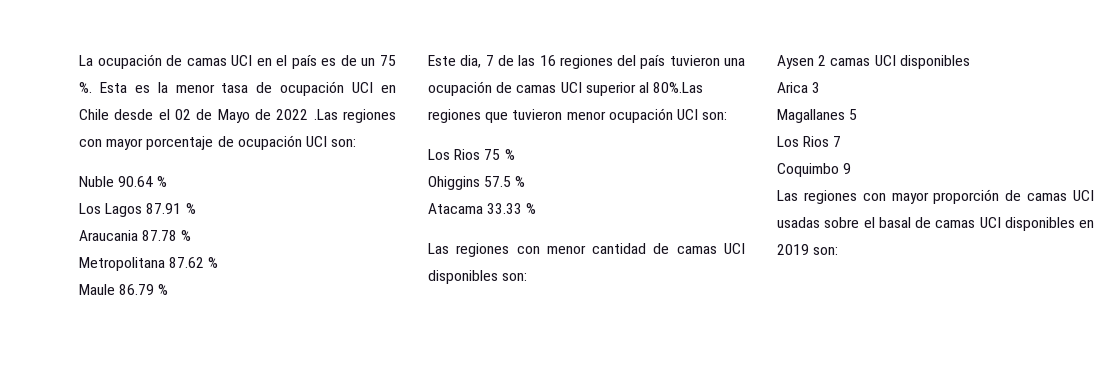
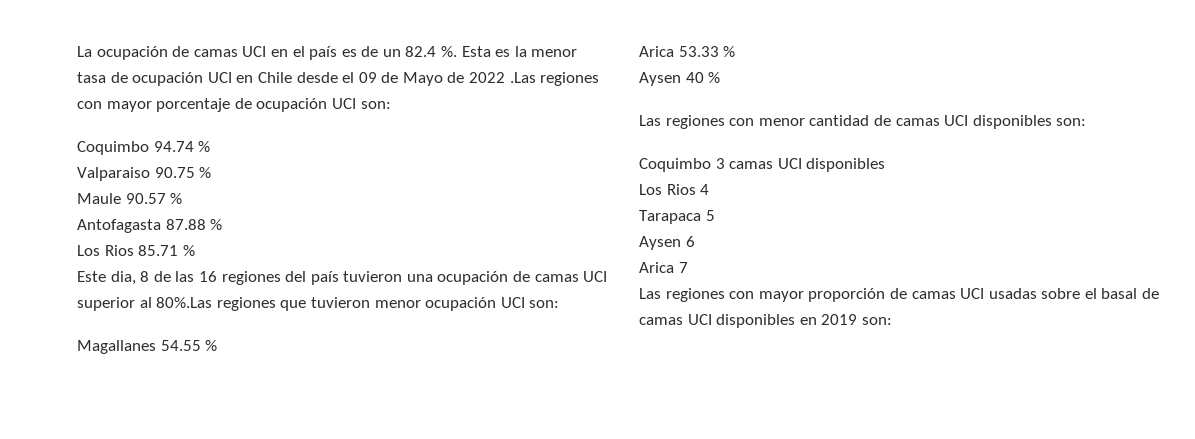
[379,55,396,66] 75 -> [405,46,437,57] 82.4
[175,109,191,120] 02 -> [358,72,377,83] 09
[79,176,168,187] [79,203,196,217] [79,230,192,241] [79,257,219,271] [79,284,155,295] Nuble 90.64 % // Los Lagos 87.91 % // Araucania 87.78 % // Metropolitana 87.62 % // Maule 86.79 -> [77,141,211,155] [77,167,212,181] [77,193,183,204] [77,219,223,233] [77,245,179,256] Coquimbo 94.74 % // Valparaiso 90.75 % // Maule 90.57 % // Antofagasta 87.88 % // Los Rios 85.71
[485,55,494,66] 7 -> [140,271,150,282] 8
[428,149,515,160] [428,176,526,190] [428,203,523,214] Los Rios 75 % // Ohiggins 57.5 % // Atacama 33.33 -> [77,340,218,354] [639,46,736,57] [639,72,704,86] Magallanes 54.55 % // Arica 53.33 % // Aysen 40
[777,55,827,69] Aysen 2 -> [639,158,725,172] Coquimbo 3
[777,82,821,93] [777,109,858,123] [777,136,842,147] [777,163,852,177] Arica 3 // Magallanes 5 // Los Rios 7 // Coquimbo 9 -> [639,184,710,195] [639,210,715,224] [639,236,695,250] [639,262,688,273] Los Rios 4 // Tarapaca 5 // Aysen 6 // Arica 7

